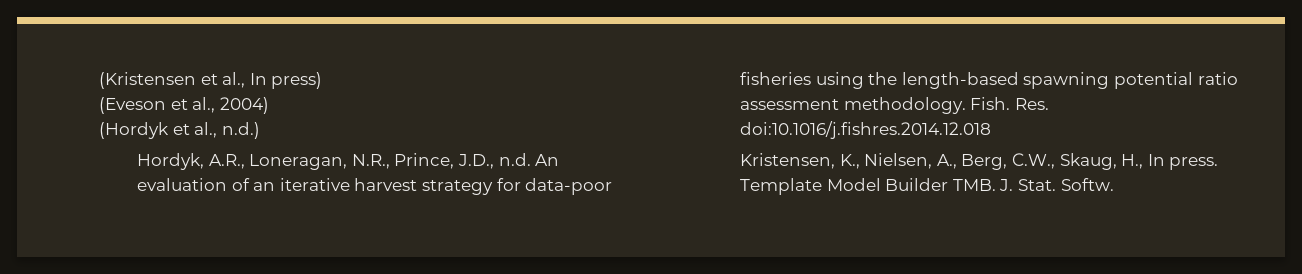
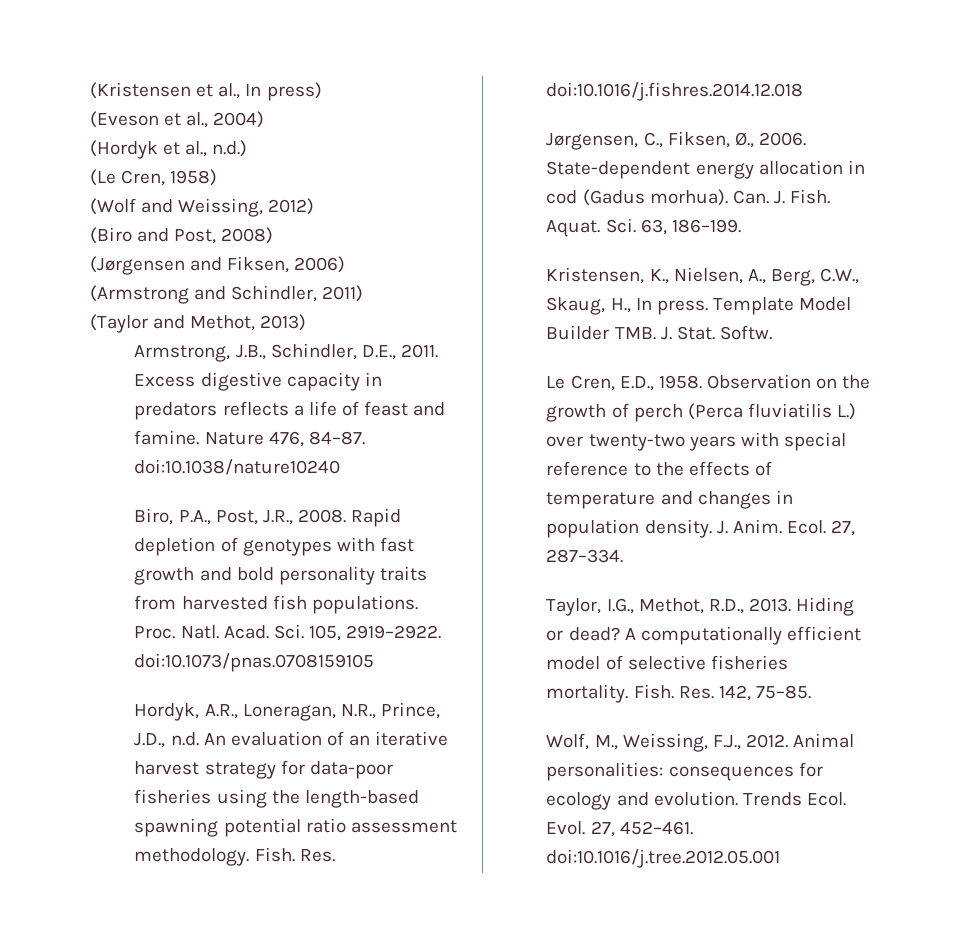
(260, 130) none -> [90,169,218,186] [90,198,315,217] [90,227,274,244] [90,256,346,275] [90,285,364,304] [90,314,307,333] [134,343,438,362] [134,372,382,391] [134,401,446,420] [134,430,365,447] [134,459,341,475] [134,508,402,527] [134,537,414,556] [134,566,427,585] [134,595,418,614] [134,624,442,641] [134,653,375,672] // (Le Cren, 1958) // (Wolf and Weissing, 2012) // (Biro and Post, 2008) // (Jørgensen and Fiksen, 2006) // (Armstrong and Schindler, 2011) // (Taylor and Methot, 2013) // Armstrong, J.B., Schindler, D.E., 2011. Excess digestive capacity in predators reflects a life of feast and famine. Nature 476, 84–87. doi:10.1038/nature10240 // Biro, P.A., Post, J.R., 2008. Rapid depletion of genotypes with fast growth and bold personality traits from harvested fish populations. Proc. Natl. Acad. Sci. 105, 2919–2922. doi:10.1073/pnas.0708159105
(992, 130) none -> [546,131,806,150] [546,160,865,179] [546,189,831,206] [546,218,741,237] // Jørgensen, C., Fiksen, Ø., 2006. State-dependent energy allocation in cod (Gadus morhua). Can. J. Fish. Aquat. Sci. 63, 186–199.
(1114, 184) none -> [546,374,871,391] [546,403,857,422] [546,432,846,451] [546,461,772,476] [546,490,793,509] [546,519,856,538] [546,549,624,563] [546,597,855,616] [546,626,861,645] [546,655,788,670] [546,684,811,703] [546,733,855,752] [546,762,823,781] [546,791,846,810] [546,821,693,837] [546,849,781,868] // Le Cren, E.D., 1958. Observation on the growth of perch (Perca fluviatilis L.) over twenty-two years with special reference to the effects of temperature and changes in population density. J. Anim. Ecol. 27, 287–334. // Taylor, I.G., Methot, R.D., 2013. Hiding or dead? A computationally efficient model of selective fisheries mortality. Fish. Res. 142, 75–85. // Wolf, M., Weissing, F.J., 2012. Animal personalities: consequences for ecology and evolution. Trends Ecol. Evol. 27, 452–461. doi:10.1016/j.tree.2012.05.001

